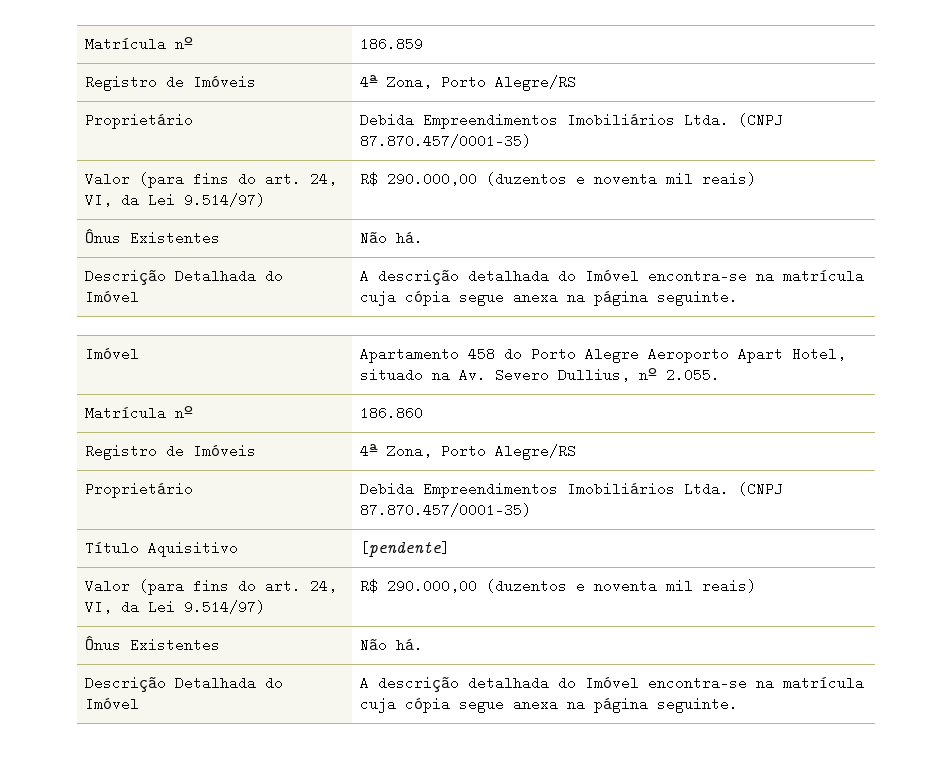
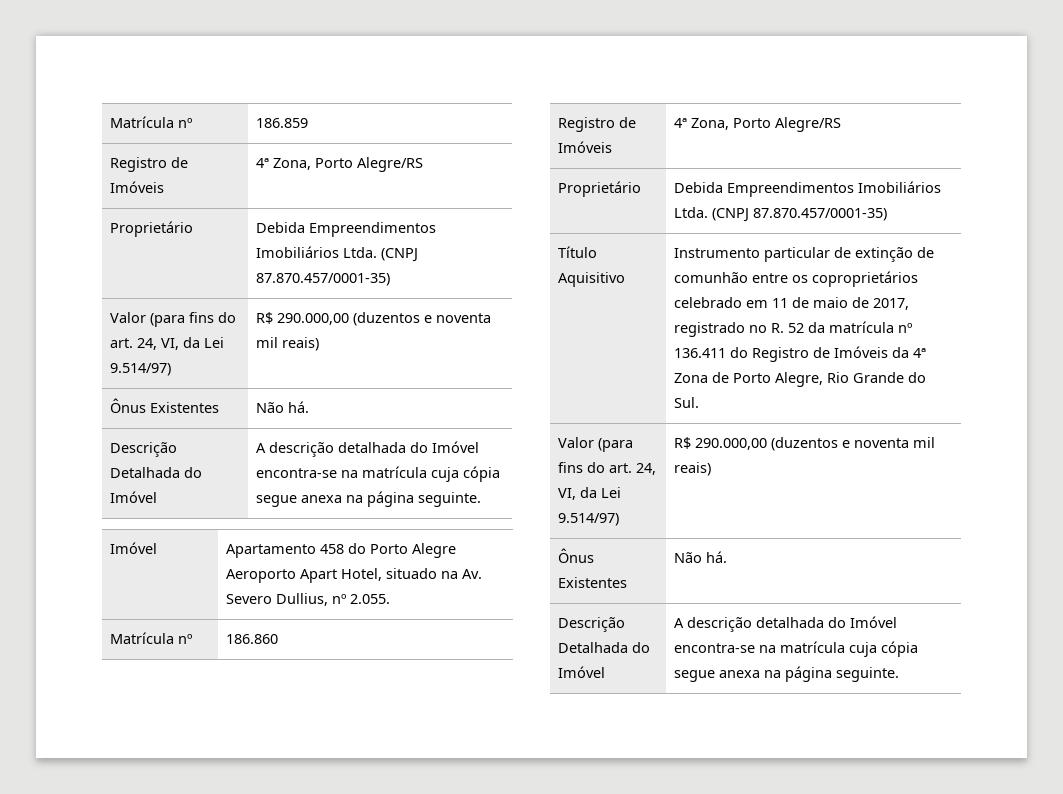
[360,541,451,557] [pendente] -> [674,247,935,262] [674,271,919,287] [674,297,910,310] [674,321,913,337] [674,346,927,362] [674,372,927,387] [674,397,700,408] Instrumento particular de extinção de comunhão entre os coproprietários celebrado em 11 de maio de 2017, registrado no R. 52 da matrícula nº 136.411 do Registro de Imóveis da 4ª Zona de Porto Alegre, Rio Grande do Sul.

